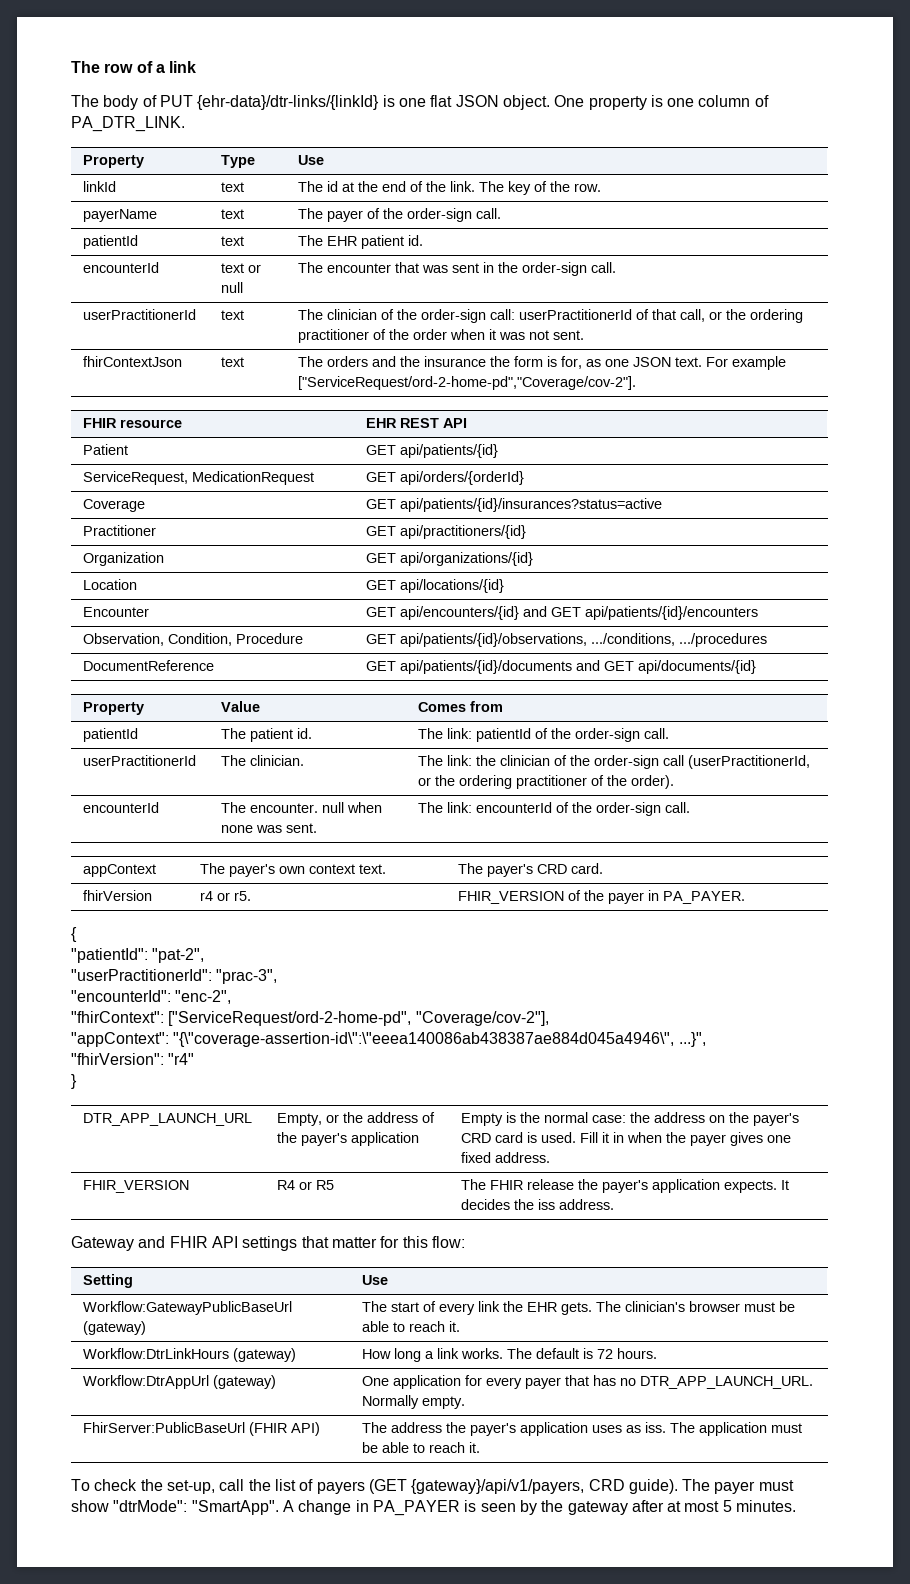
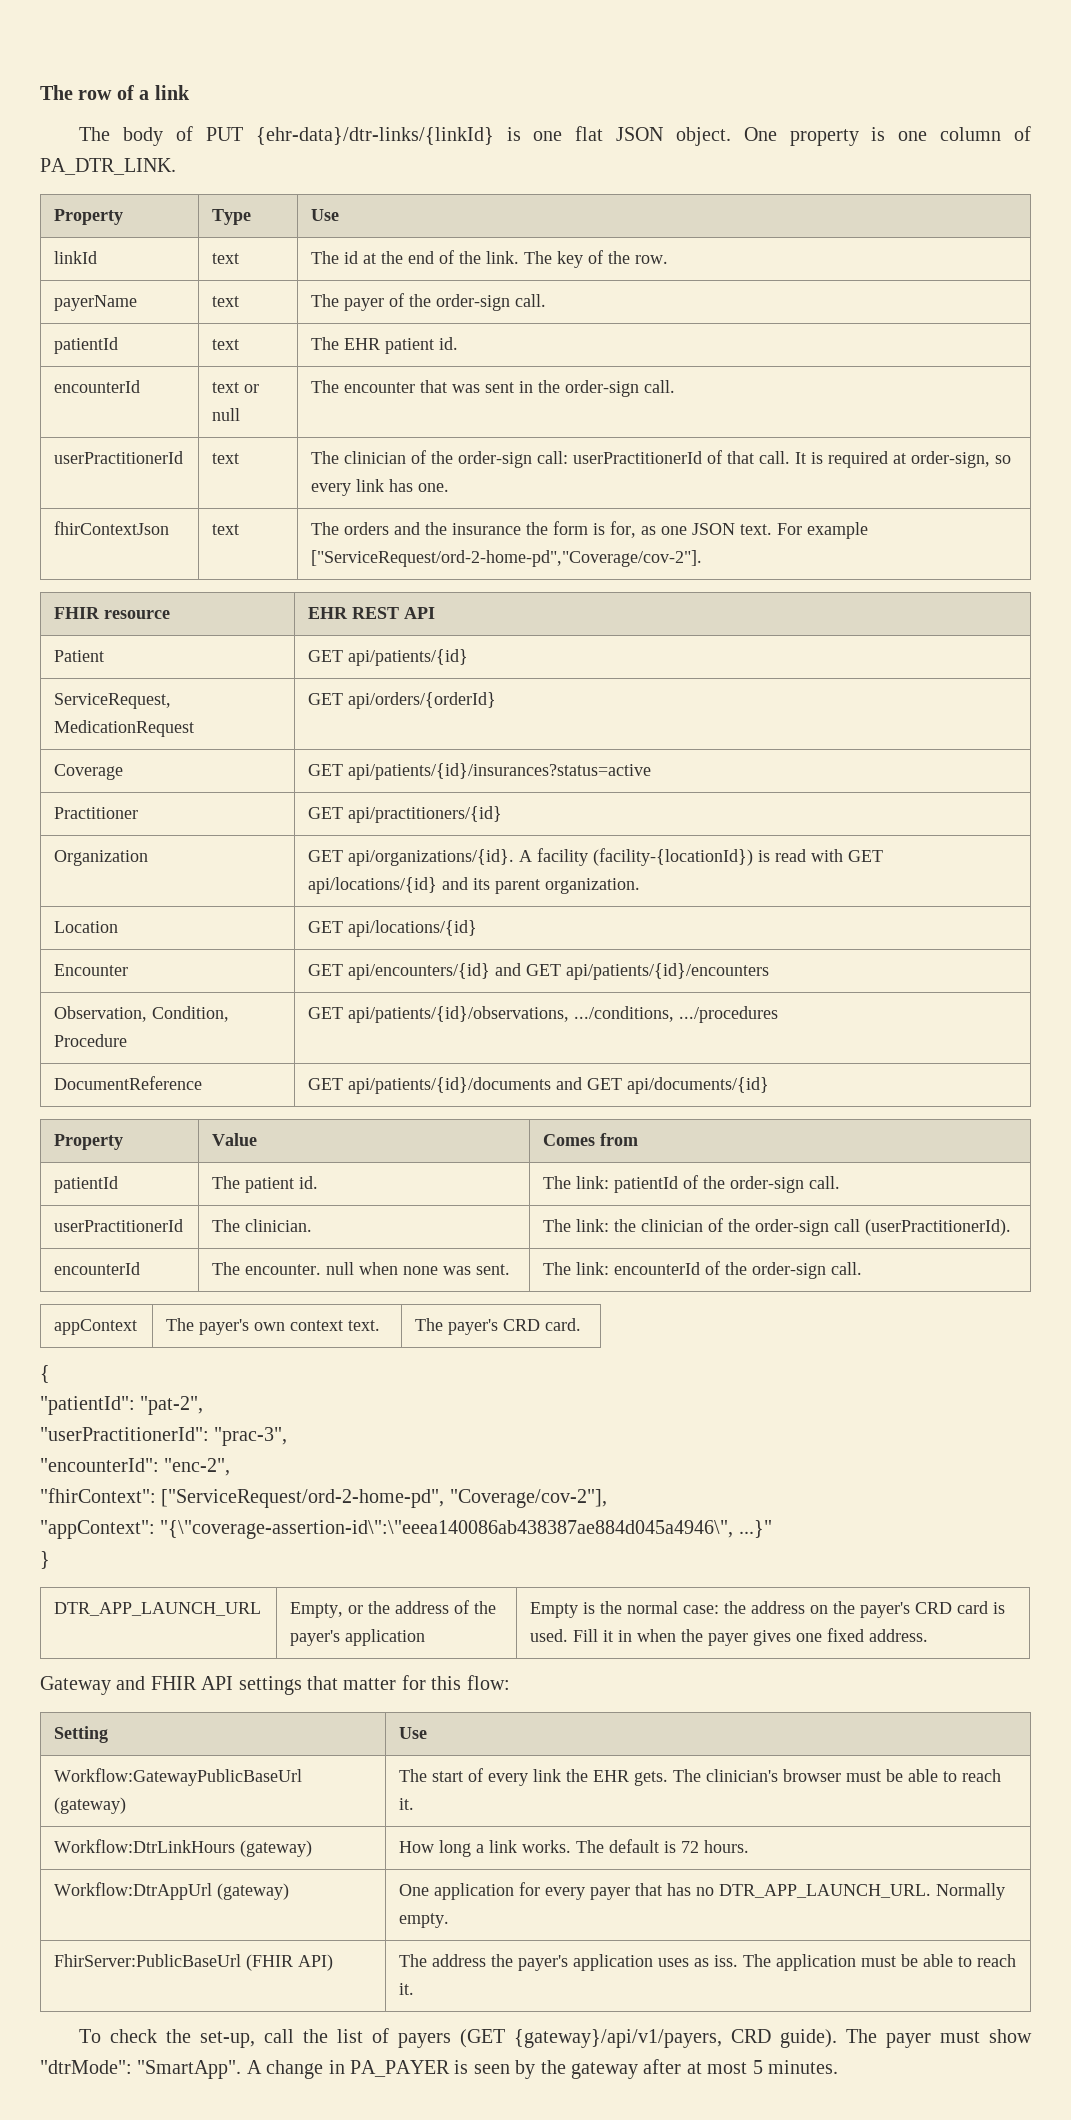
[680,309,804,323] [298,329,585,343] call, or the ordering practitioner of the order when it was not sent. -> [759,451,1012,468] [311,479,450,496] call. It is required at order-sign, so every link has one.
[400,552,534,566] api/organizations/{id} -> [348,848,884,866] [308,877,641,894] api/organizations/{id}. A facility (facility-{locationId}) is read with GET api/locations/{id} and its parent organization.
[688,755,811,769] [418,775,675,789] (userPractitionerId, or the ordering practitioner of the order). -> [865,1219,1012,1236] (userPractitionerId).
[83,890,153,901] [200,891,252,901] [458,890,746,904] // fhirVersion | r4 or r5. | FHIR_VERSION of the payer in PA_PAYER. -> (582, 1324) none
[678,1032,706,1047] [71,1053,195,1065] ...}", // "fhirVersion": "r4" -> [738,1520,772,1538] ...}"
[83,1180,190,1193] [277,1180,335,1190] [461,1179,790,1193] [461,1199,615,1210] // FHIR_VERSION | R4 or R5 | The FHIR release the payer's application expects. It decides the iss address. -> (929, 1635) none

